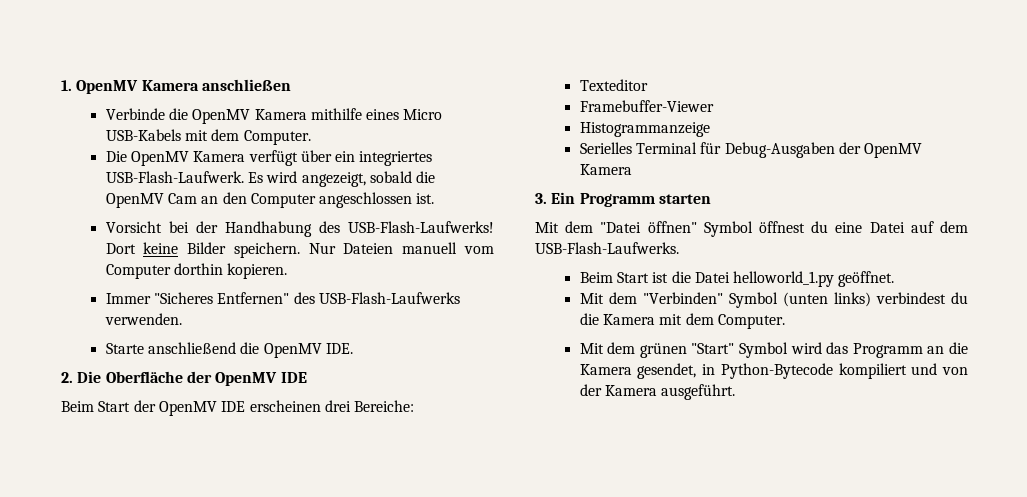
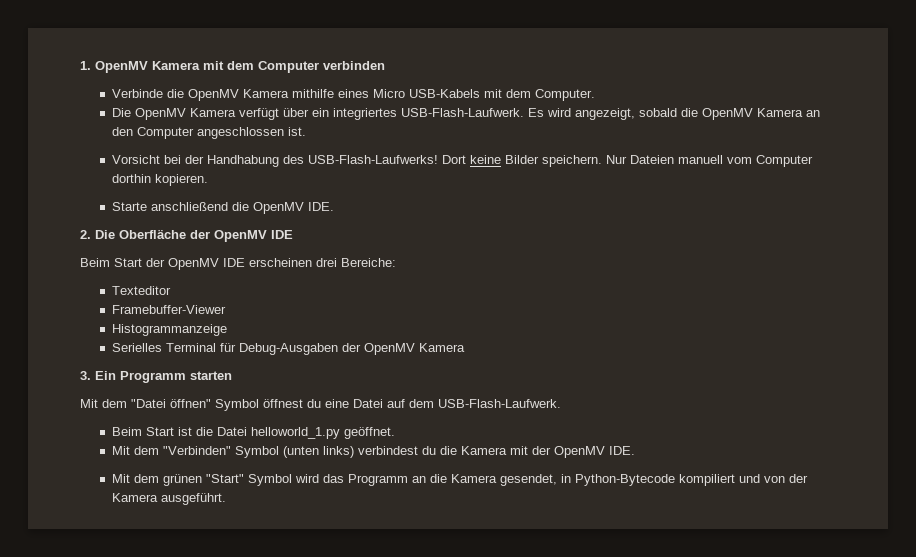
[201,79,291,91] anschließen -> [203,61,385,73] mit dem Computer verbinden
[167,193,197,204] Cam -> [756,108,803,117] Kamera
[105,292,460,304] [104,313,182,325] // Immer "Sicheres Entfernen" des USB-Flash-Laufwerks verwenden. -> (208, 180) none
[535,242,679,254] USB-Flash-Laufwerks. -> [438,399,561,408] USB-Flash-Laufwerk.
[685,313,785,329] dem Computer. -> [531,446,635,458] der OpenMV IDE.

